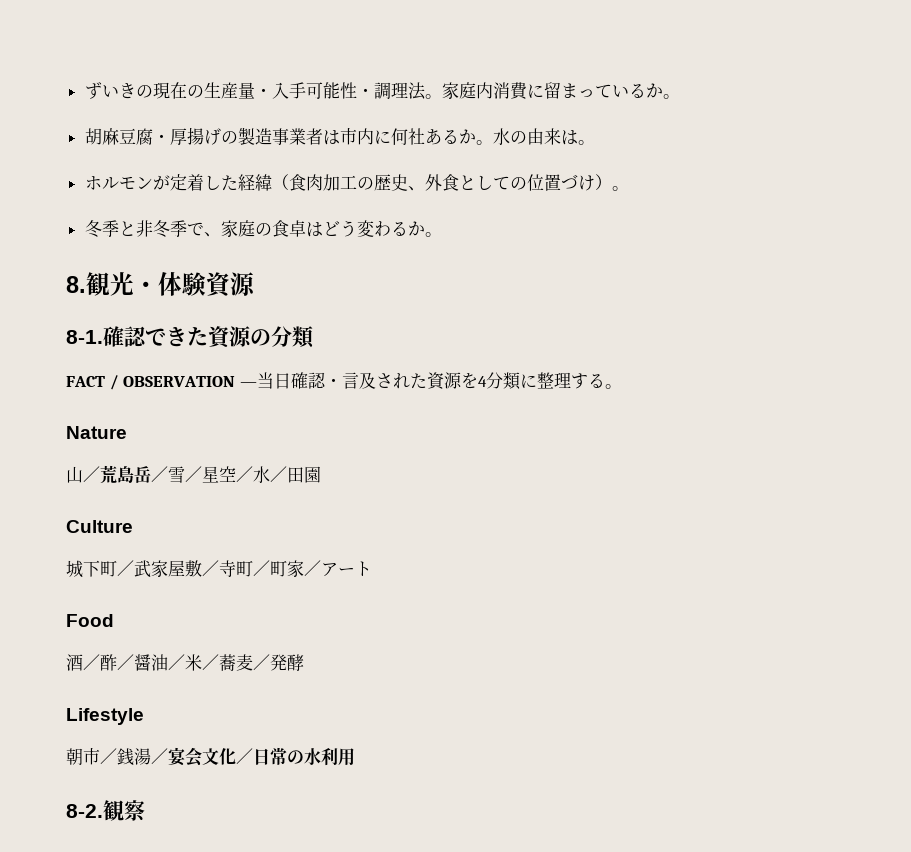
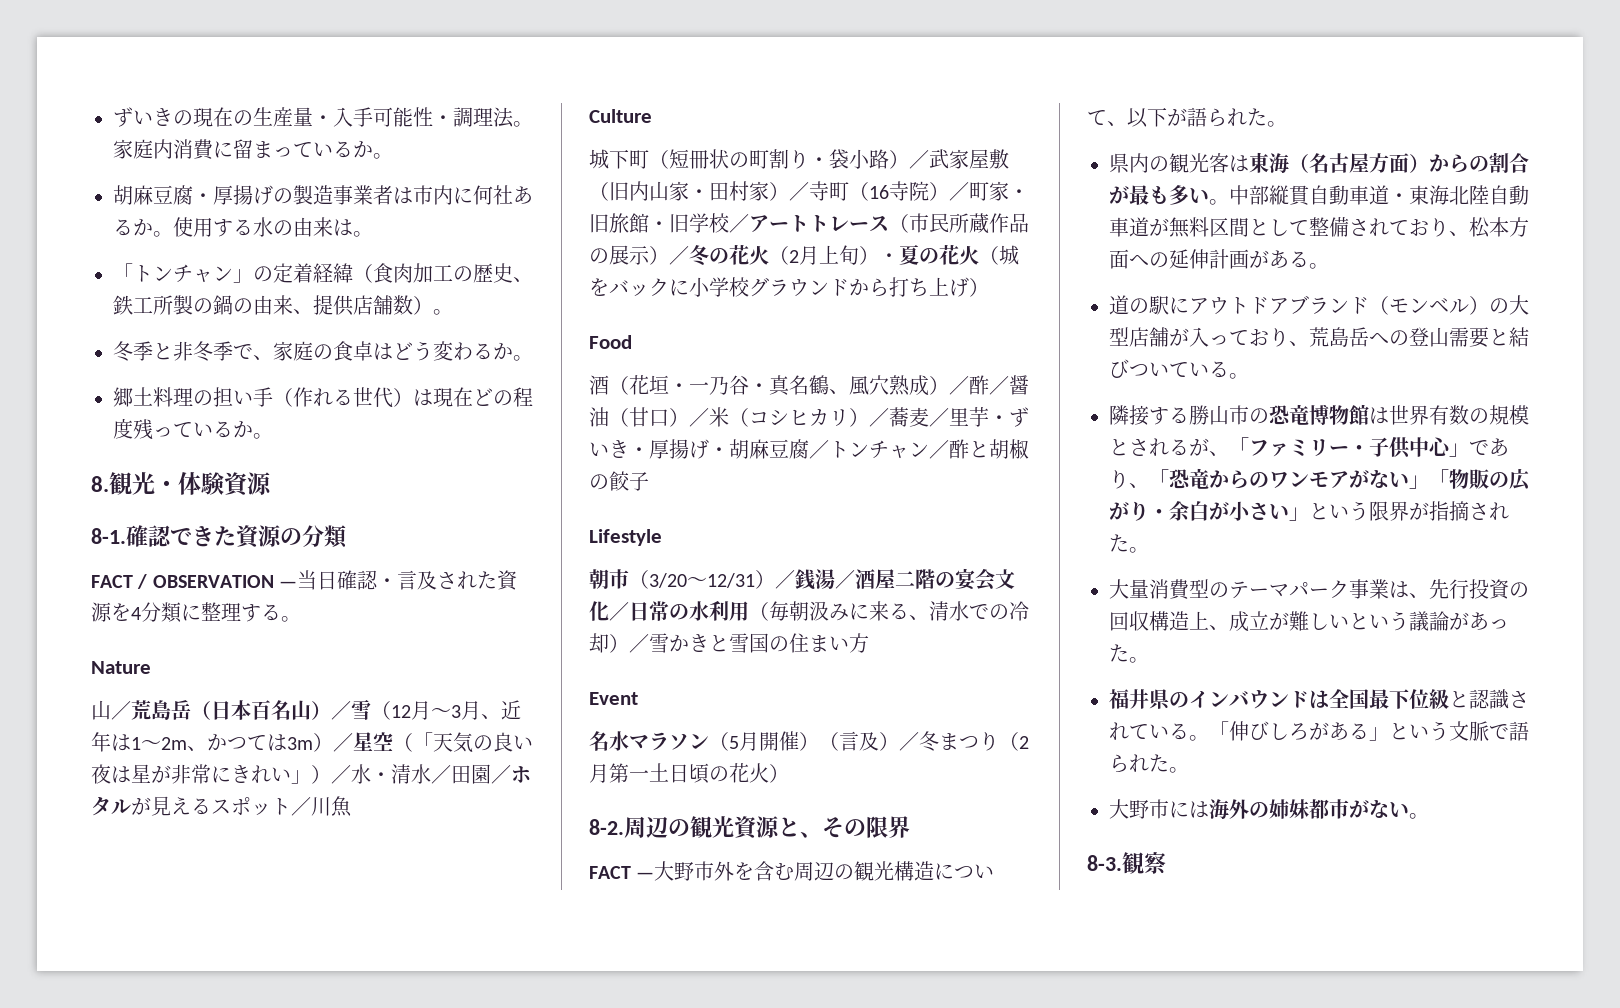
(493, 142) none -> [173,217,253,237] 使用する
[84,174,238,191] ホルモンが定着した -> [113,263,313,283] 「トンチャン」の定着
[424,174,595,191] 外食としての位置づけ -> [113,295,413,316] 鉄工所製の鍋の由来、提供店舗数
(442, 234) none -> [113,387,533,408] [113,418,273,440] // 郷土料理の担い手（作れる世代）は現在どの程度残っているか。
[151,466,321,483] [66,520,133,533] [66,560,372,578] [66,614,114,627] [66,654,304,671] [66,708,144,725] [66,748,168,766] ／雪／星空／水／田園 // Culture // 城下町／武家屋敷／寺町／町家／アート // Food // 酒／酢／醤油／米／蕎麦／発酵 // Lifestyle // 朝市／銭湯／ -> [191,699,521,720] [91,732,533,753] [91,764,531,784] [91,796,352,817] [589,109,652,123] [589,149,1009,169] [589,181,1029,201] [589,213,1029,234] [589,244,1019,266] [589,277,989,297] [589,335,632,349] [589,375,1029,396] [589,407,1029,427] [589,439,1029,459] [589,471,649,491] [589,529,662,546] [589,569,955,590] （日本百名山）／雪（12月〜3月、近年は1〜2m、かつては3m）／星空（「天気の良い夜は星が非常にきれい」）／水・清水／田園／ホタルが見えるスポット／川魚 // Culture // 城下町（短冊状の町割り・袋小路）／武家屋敷（旧内山家・田村家）／寺町（16寺院）／町家・旧旅館・旧学校／アートトレース（市民所蔵作品の展示）／冬の花火（2月上旬）・夏の花火（城をバックに小学校グラウンドから打ち上げ） // Food // 酒（花垣・一乃谷・真名鶴、風穴熟成）／酢／醤油（甘口）／米（コシヒカリ）／蕎麦／里芋・ずいき・厚揚げ・胡麻豆腐／トンチャン／酢と胡椒の餃子 // Lifestyle // 朝市（3/20〜12/31）／銭湯／酒屋二階の
[66,804,103,818] // 8-2. -> [749,601,1029,621] [589,633,869,653] [589,692,638,705] [589,731,1029,752] [589,763,789,784] [589,816,910,840] [589,861,995,881] [1087,107,1287,128] [1109,152,1529,173] [1109,185,1529,206] [1109,217,1529,238] [1109,249,1329,269] [1109,295,1529,315] [1109,327,1529,348] [1109,359,1249,379] [1109,404,1529,426] [1109,436,1509,459] [1109,468,1531,491] [1109,501,1509,521] [1109,534,1149,553] [1109,579,1529,600] [1109,611,1509,632] [1109,644,1149,663] [1109,689,1529,709] [1109,721,1529,741] [1109,754,1189,773] [1109,799,1429,819] [1087,855,1122,871] （毎朝汲みに来る、清水での冷却）／雪かきと雪国の住まい方 // Event // 名水マラソン（5月開催）（言及）／冬まつり（2月第一土日頃の花火） // 8-2.周辺の観光資源と、その限界 // FACT —大野市外を含む周辺の観光構造について、以下が語られた。 // 県内の観光客は東海（名古屋方面）からの割合が最も多い。中部縦貫自動車道・東海北陸自動車道が無料区間として整備されており、松本方面への延伸計画がある。 // 道の駅にアウトドアブランド（モンベル）の大型店舗が入っており、荒島岳への登山需要と結びついている。 // 隣接する勝山市の恐竜博物館は世界有数の規模とされるが、「ファミリー・子供中心」であり、「恐竜からのワンモアがない」「物販の広がり・余白が小さい」という限界が指摘された。 // 大量消費型のテーマパーク事業は、先行投資の回収構造上、成立が難しいという議論があった。 // 福井県のインバウンドは全国最下位級と認識されている。「伸びしろがある」という文脈で語られた。 // 大野市には海外の姉妹都市がない。 // 8-3.

